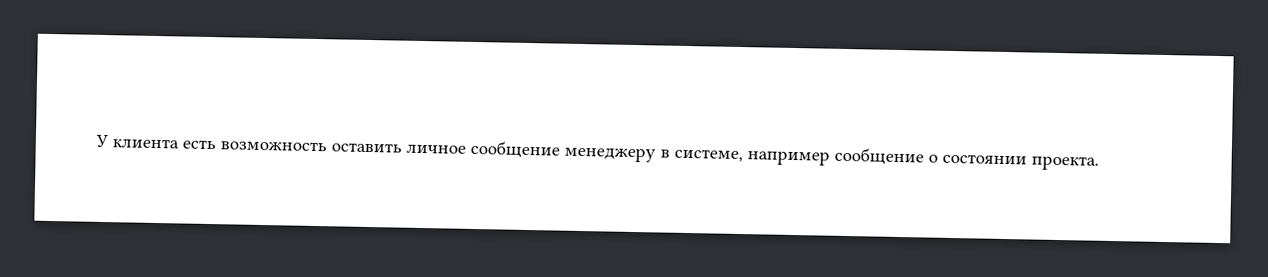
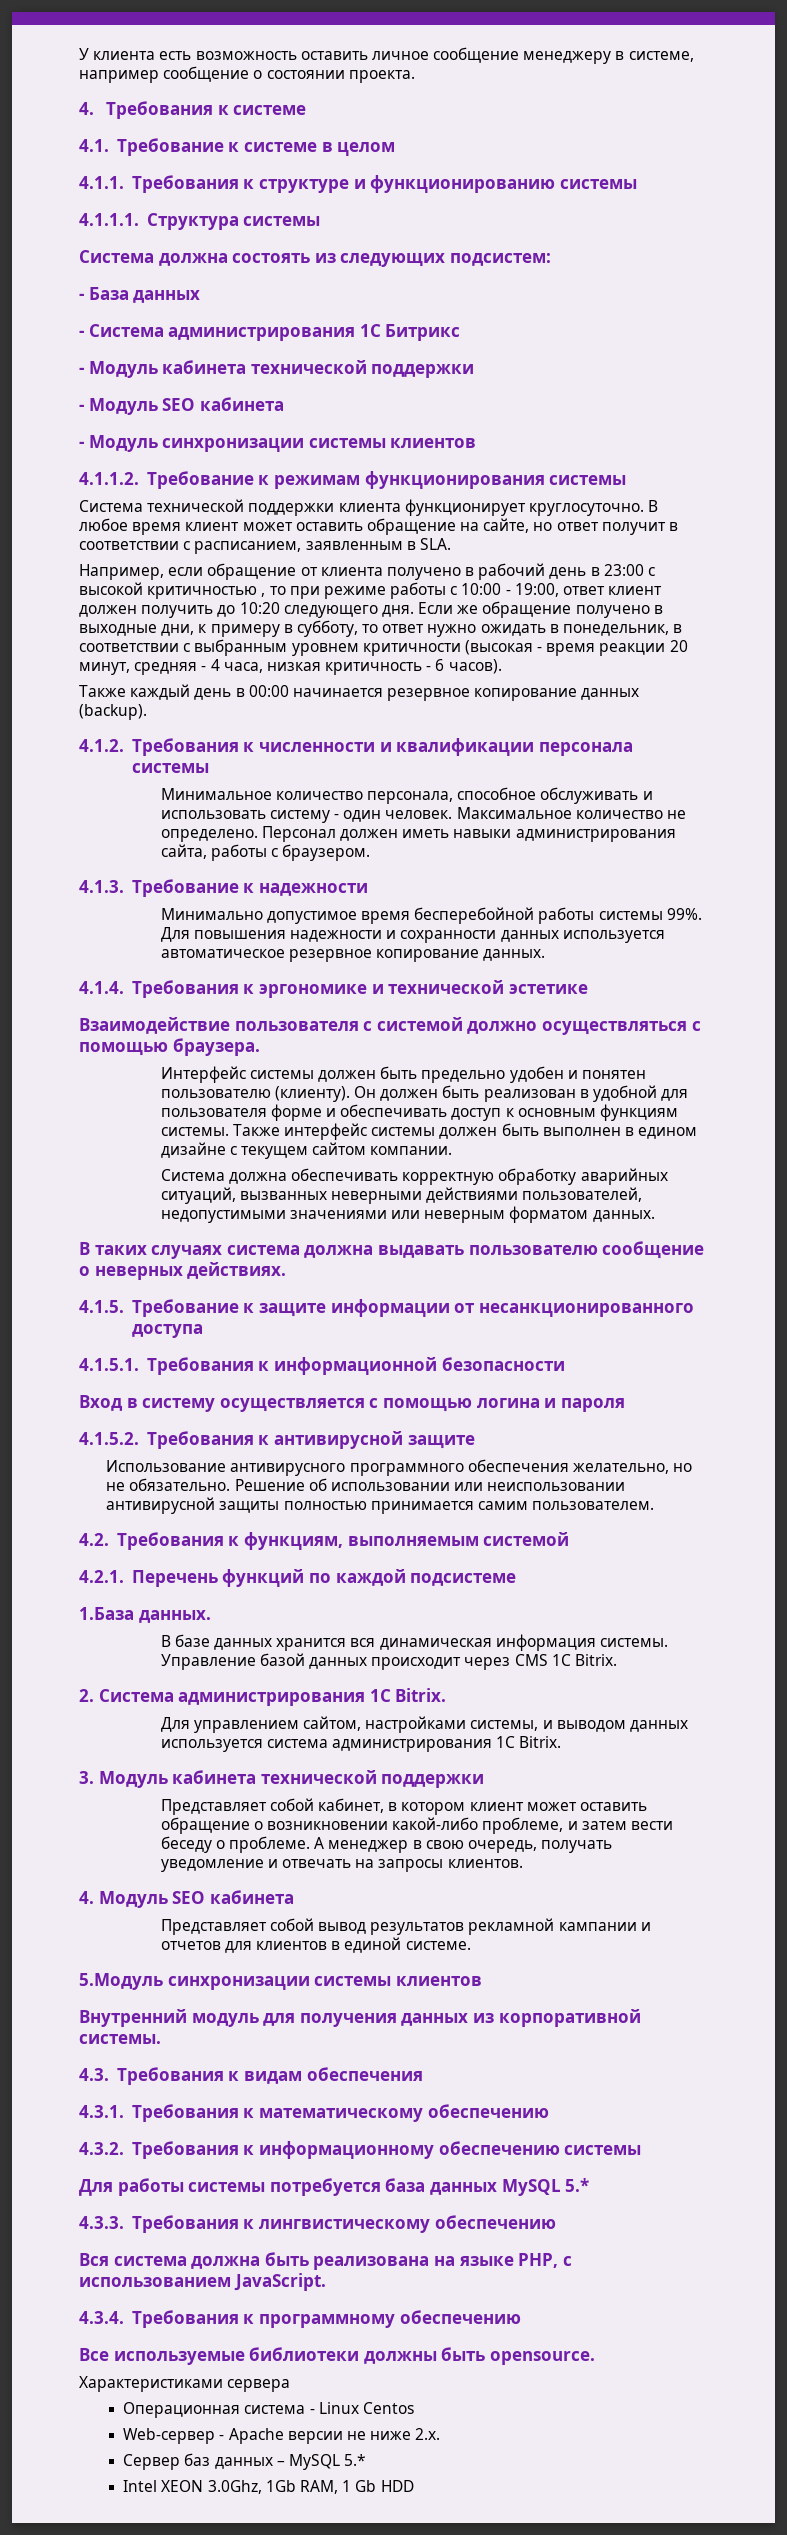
(1099, 163) none -> [79,101,307,119] [79,138,396,156] [79,175,637,193] [79,213,321,230] [79,250,551,267] [79,287,201,303] [79,324,461,341] [79,360,475,378] [79,397,284,415] [79,435,477,452] [79,471,627,489] [79,499,659,516] [79,518,679,535] [79,538,451,554] [79,563,656,580] [79,582,663,599] [79,601,663,618] [79,620,683,637] [79,639,688,656] [79,659,502,675] [79,684,640,701] [79,704,147,720] [79,738,633,756] [131,763,209,773] [160,787,653,804] [160,807,687,823] [160,826,676,842] [160,844,371,861] [79,879,368,897] [160,907,702,924] [160,927,665,943] [160,949,546,962] [79,980,588,998] [79,1017,701,1035] [79,1038,260,1056] [160,1066,647,1083] [160,1085,689,1102] [160,1104,679,1121] [160,1123,698,1140] [160,1142,453,1159] [160,1168,668,1185] [160,1187,643,1204] [160,1206,655,1223] [79,1241,705,1259] [79,1262,287,1280] [79,1299,694,1317] [131,1324,203,1338] [79,1357,565,1375] [79,1395,625,1412] [79,1431,475,1449] [106,1459,693,1476] [106,1478,626,1491] [106,1497,655,1514] [79,1532,570,1550] [79,1569,517,1587] [79,1607,211,1623] [160,1634,669,1651] [160,1653,618,1670] [79,1688,447,1706] [160,1716,689,1733] [160,1736,562,1752] [79,1770,485,1788] [160,1798,648,1815] [160,1817,674,1834] [160,1836,613,1853] [160,1859,523,1872] [79,1890,294,1908] [160,1918,651,1935] [160,1937,471,1953] [79,1973,482,1990] [79,2009,641,2027] [79,2034,161,2044] [79,2067,423,2085] [79,2104,549,2122] [79,2141,642,2159] [79,2178,590,2196] [79,2215,556,2233] [79,2252,572,2270] [79,2273,326,2291] [79,2310,521,2328] [79,2347,595,2365] [79,2376,291,2392] [123,2402,415,2418] [123,2428,441,2444] [123,2453,367,2470] [123,2480,414,2494] // 4. Требования к системе // 4.1. Требование к системе в целом // 4.1.1. Требования к структуре и функционированию системы // 4.1.1.1. Структура системы // Система должна состоять из следующих подсистем: // - База данных // - Система администрирования 1С Битрикс // - Модуль кабинета технической поддержки // - Модуль SEO кабинета // - Модуль синхронизации системы клиентов // 4.1.1.2. Требование к режимам функционирования системы // Система технической поддержки клиента функционирует круглосуточно. В любое время клиент может оставить обращение на сайте, но ответ получит в соответствии с расписанием, заявленным в SLA. // Например, если обращение от клиента получено в рабочий день в 23:00 с высокой критичностью , то при режиме работы с 10:00 - 19:00, ответ клиент должен получить до 10:20 следующего дня. Если же обращение получено в выходные дни, к примеру в субботу, то ответ нужно ожидать в понедельник, в соответствии с выбранным уровнем критичности (высокая - время реакции 20 минут, средняя - 4 часа, низкая критичность - 6 часов). // Также каждый день в 00:00 начинается резервное копирование данных (backup). // 4.1.2. Требования к численности и квалификации персонала системы // Минимальное количество персонала, способное обслуживать и использовать систему - один человек. Максимальное количество не определено. Персонал должен иметь навыки администрирования сайта, работы с браузером. // 4.1.3. Требование к надежности // Минимально допустимое время бесперебойной работы системы 99%. Для повышения надежности и сохранности данных используется автоматическое резервное копирование данных. // 4.1.4. Требования к эргономике и технической эстетике // Взаимодействие пользователя с системой должно осуществляться с помощью браузера. // Интерфейс системы должен быть предельно удобен и понятен пользователю (клиенту). Он должен быть реализован в удобной для пользователя форме и обеспечивать доступ к основным функциям системы. Также интерфейс системы должен быть выполнен в едином дизайне с текущем сайтом компании. // Система должна обеспечивать корректную обработку аварийных ситуаций, вызванных неверными действиями пользователей, недопустимыми значениями или неверным форматом данных. // В таких случаях система должна выдавать пользователю сообщение о неверных действиях. // 4.1.5. Требование к защите информации от несанкционированного доступа // 4.1.5.1. Требования к информационной безопасности // Вход в систему осуществляется с помощью логина и пароля // 4.1.5.2. Требования к антивирусной защите // Использование антивирусного программного обеспечения желательно, но не обязательно. Решение об использовании или неиспользовании антивирусной защиты полностью принимается самим пользователем. // 4.2. Требования к функциям, выполняемым системой // 4.2.1. Перечень функций по каждой подсистеме // 1.База данных. // В базе данных хранится вся динамическая информация системы. Управление базой данных происходит через CMS 1C Bitrix. // 2. Система администрирования 1С Bitrix. // Для управлением сайтом, настройками системы, и выводом данных используется система администрирования 1C Bitrix. // 3. Модуль кабинета технической поддержки // Представляет собой кабинет, в котором клиент может оставить обращение о возникновении какой-либо проблеме, и затем вести беседу о проблеме. А менеджер в свою очередь, получать уведомление и отвечать на запросы клиентов. // 4. Модуль SEO кабинета // Представляет собой вывод результатов рекламной кампании и отчетов для клиентов в единой системе. // 5.Модуль синхронизации системы клиентов // Внутренний модуль для получения данных из корпоративной системы. // 4.3. Требования к видам обеспечения // 4.3.1. Требования к математическому обеспечению // 4.3.2. Требования к информационному обеспечению системы // Для работы системы потребуется база данных MySQL 5.* // 4.3.3. Требования к лингвистическому обеспечению // Вся система должна быть реализована на языке PHP, с использованием JavaScript. // 4.3.4. Требования к программному обеспечению // Все используемые библиотеки должны быть opensource. // Характеристиками сервера // Операционная система - Linux Centos // Web-сервер - Apache версии не ниже 2.x. // Сервер баз данных – MySQL 5.* // Intel XEON 3.0Ghz, 1Gb RAM, 1 Gb HDD

